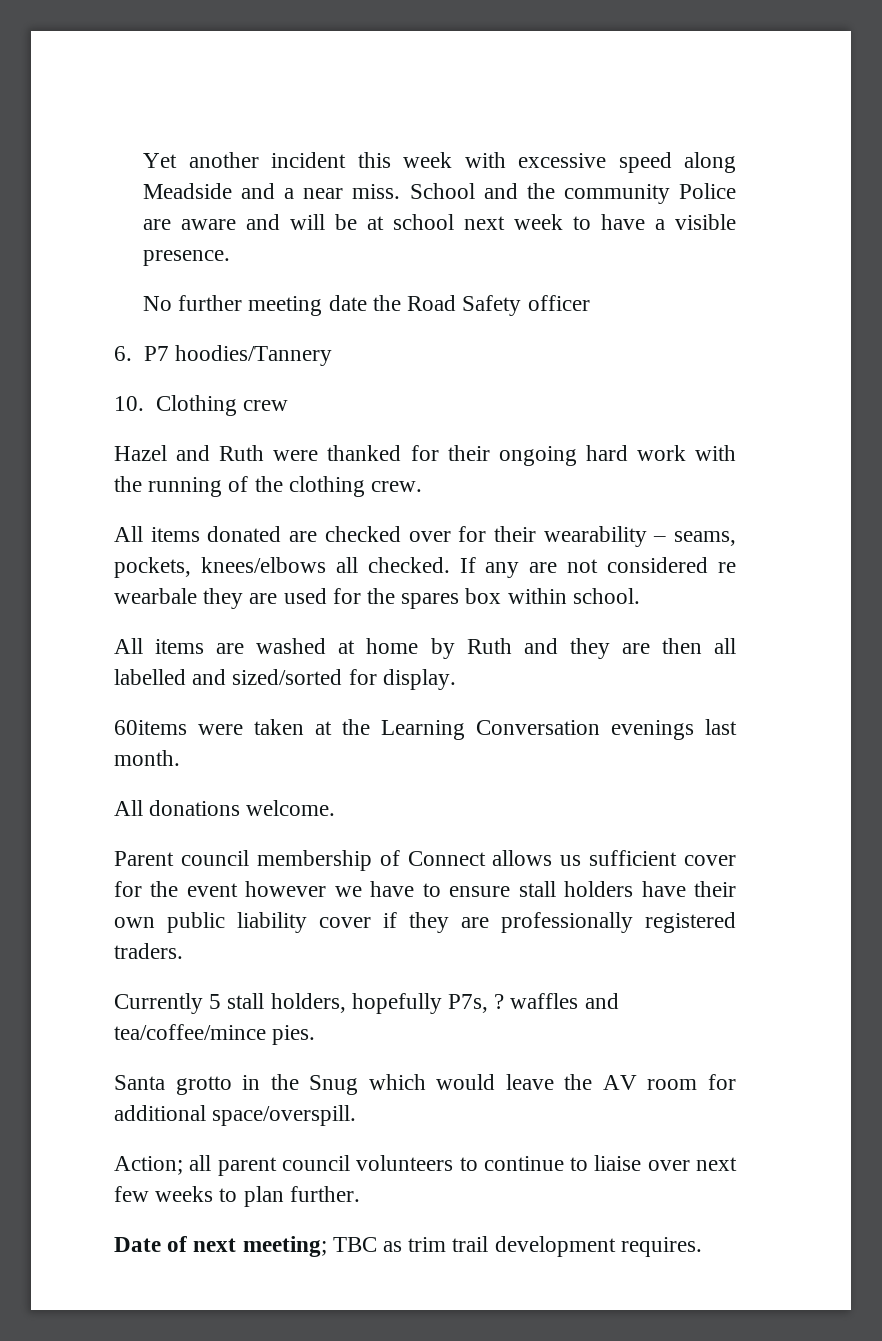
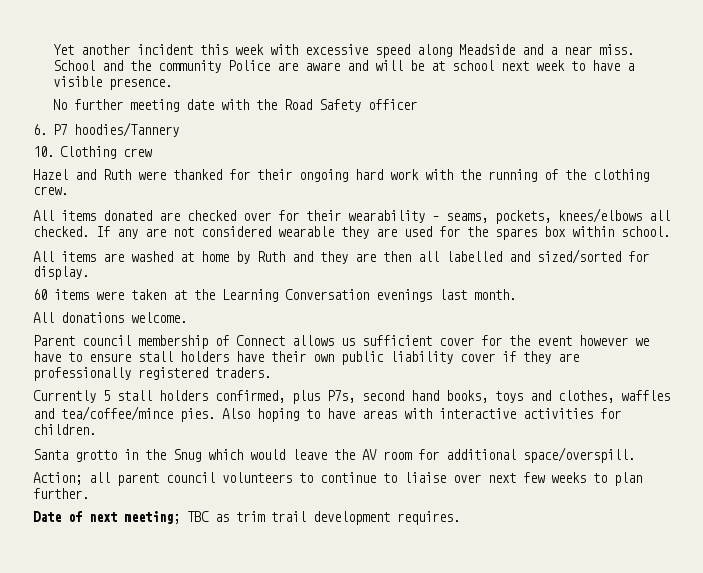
(367, 303) none -> [220,99,249,110] with
[718,562,737,573] [114,588,197,604] re wearbale -> [278,226,334,237] wearable
[114,720,187,735] 60items -> [33,289,89,300] 60 items
[270,993,619,1014] [114,1024,316,1045] holders, hopefully P7s, ? waffles and tea/coffee/mince pies. -> [159,390,670,404] [33,406,621,422] [33,424,96,435] holders confirmed, plus P7s, second hand books, toys and clothes, waffles and tea/coffee/mince pies. Also hoping to have areas with interactive activities for children.

